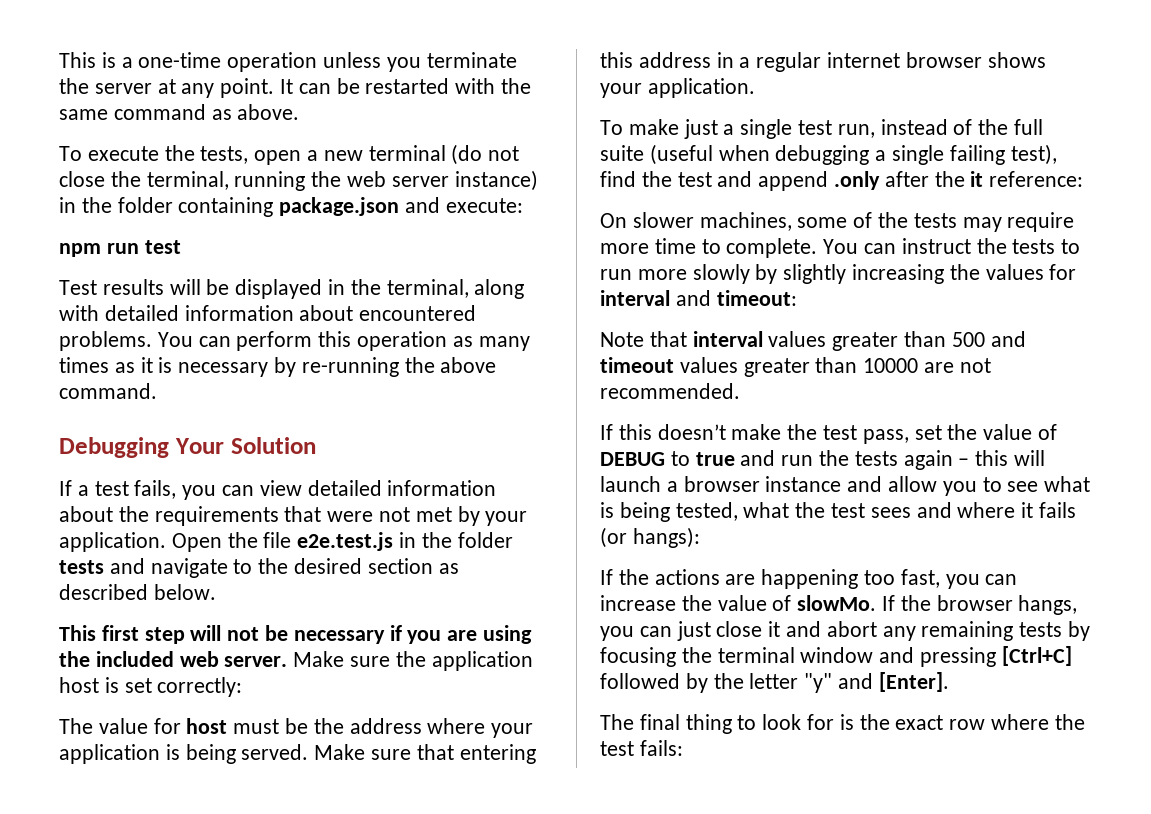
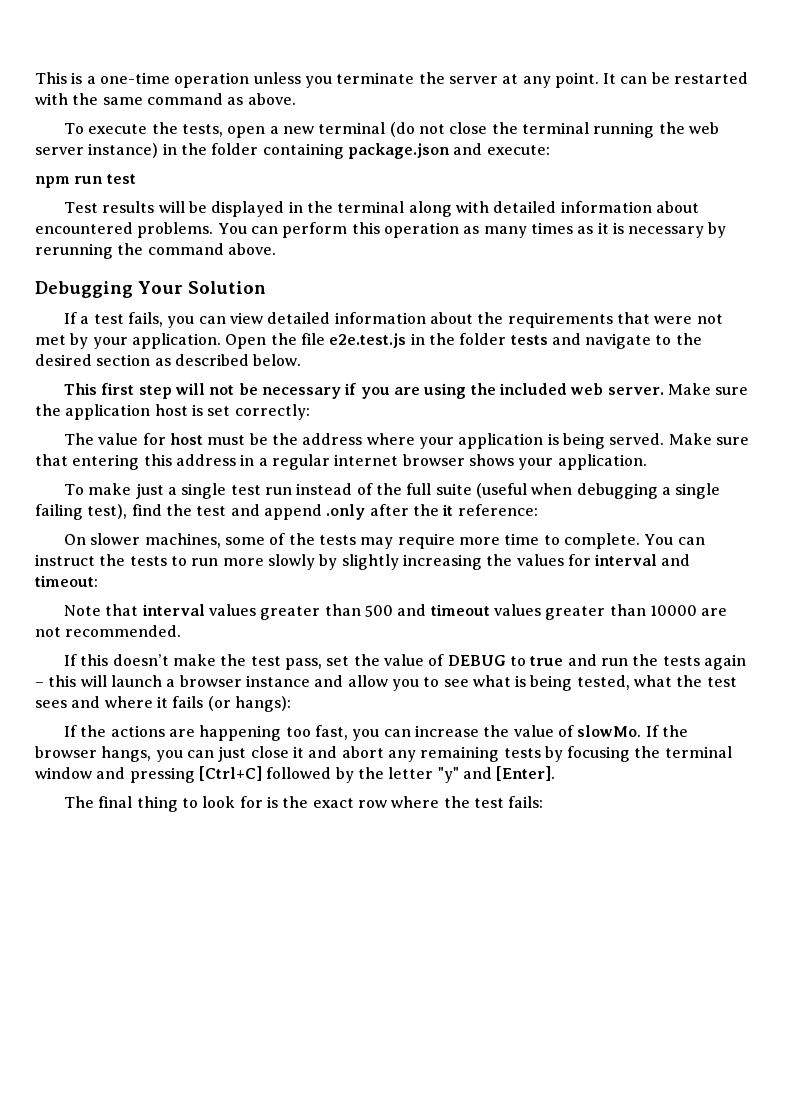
[146,171,229,190] terminal, -> [521,122,589,134] terminal
[386,279,469,298] terminal, -> [337,201,405,213] terminal
[301,357,497,377] [59,383,157,399] re-running the above command. -> [35,243,276,259] rerunning the command above.
[837,124,875,138] run, -> [264,487,292,495] run

